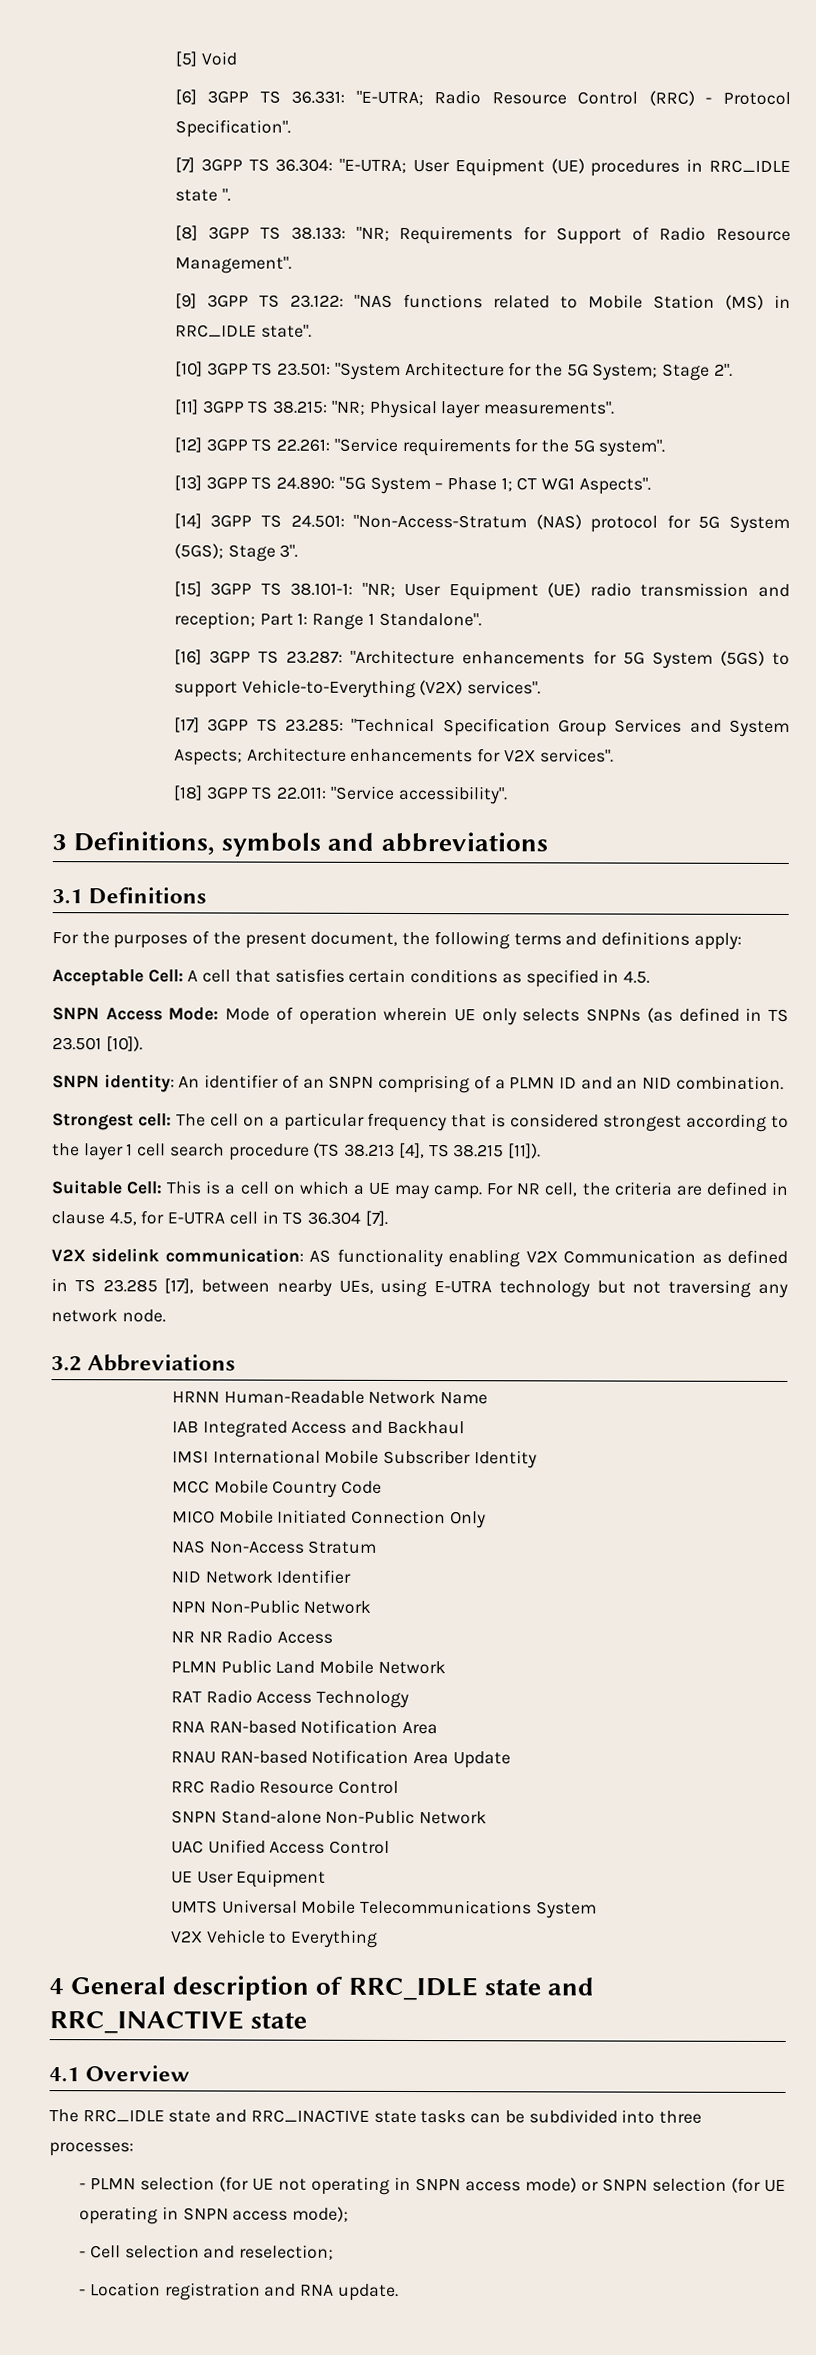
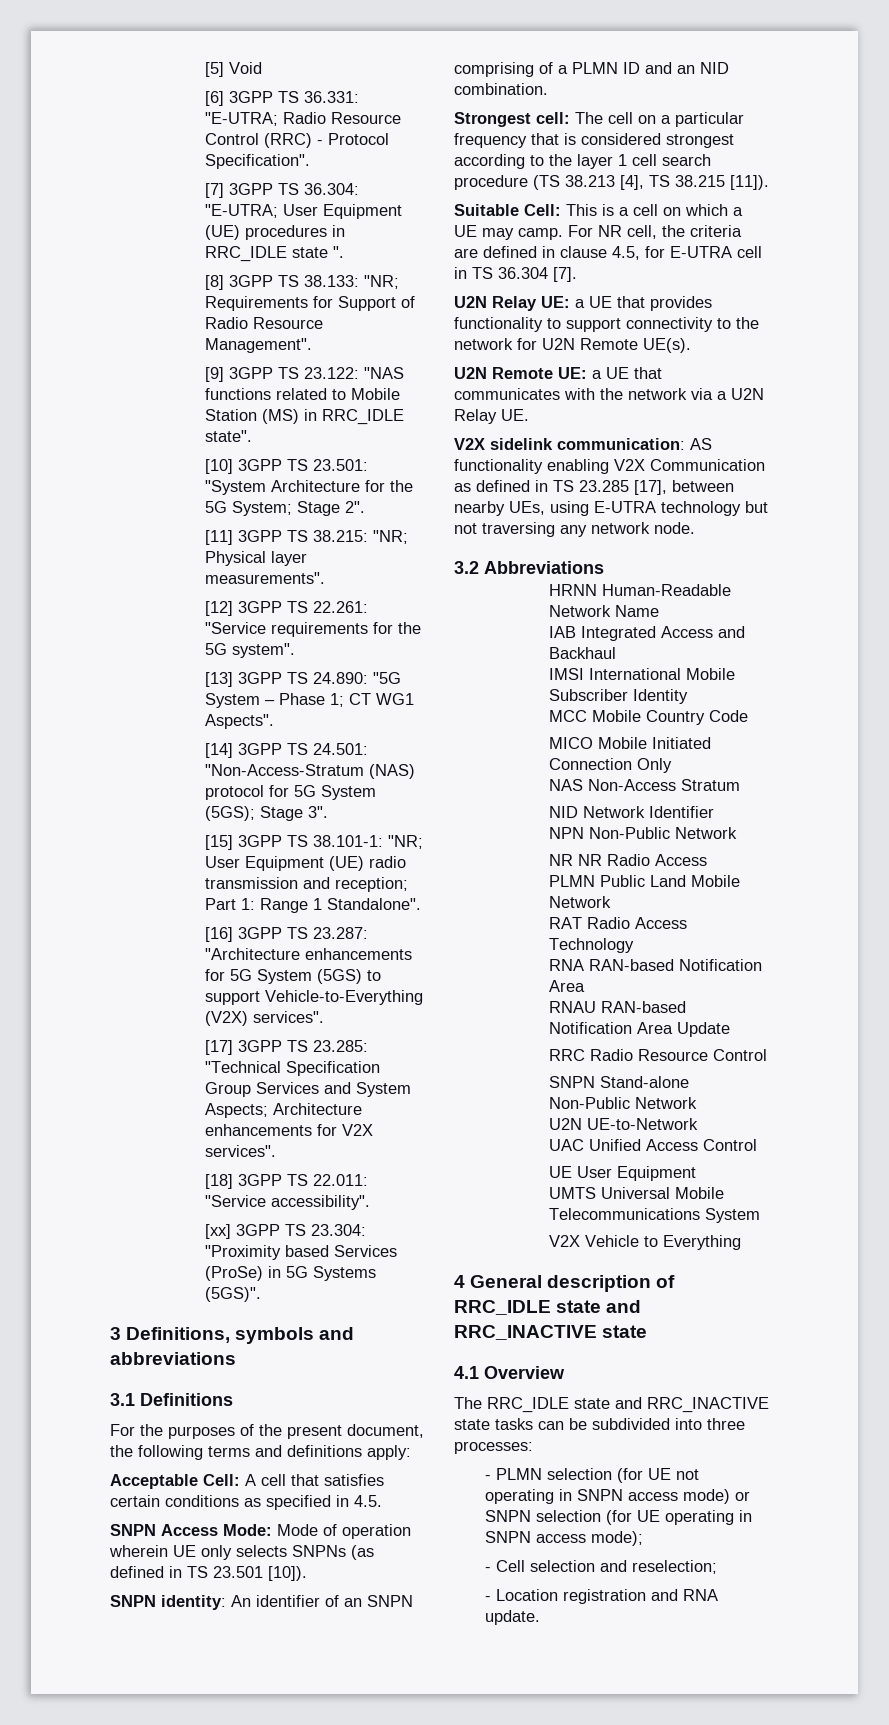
(508, 795) none -> [204,1224,366,1239] [204,1245,397,1260] [204,1266,376,1281] [204,1287,261,1302] // [xx] 3GPP TS 23.304: "Proximity based Services (ProSe) in 5G Systems (5GS)".
(388, 1218) none -> [454,296,712,311] [454,317,759,332] [454,338,691,353] [454,367,662,379] [454,388,764,400] [454,409,529,424] // U2N Relay UE: a UE that provides functionality to support connectivity to the network for U2N Remote UE(s). // U2N Remote UE: a UE that communicates with the network via a U2N Relay UE.
(488, 1818) none -> [548,1118,698,1130] // U2N UE-to-Network

